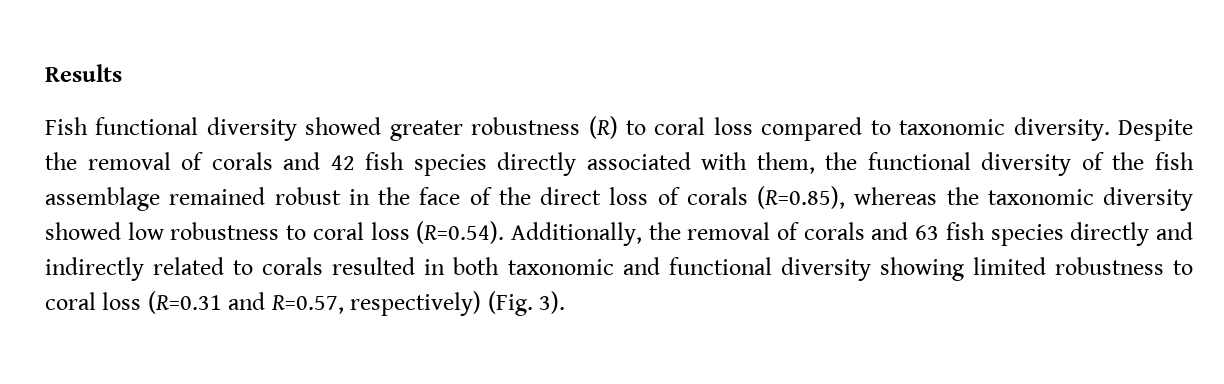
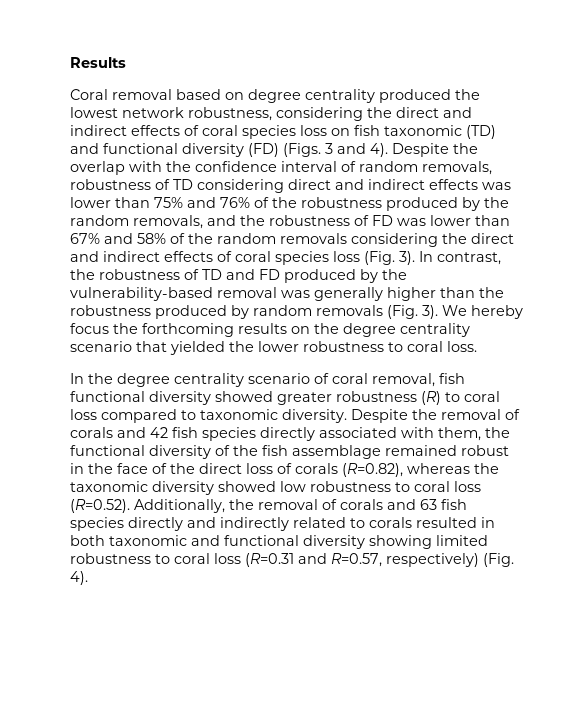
[45,117,88,135] Fish -> [70,89,480,103] [70,107,472,121] [70,125,496,139] [70,143,478,157] [70,161,492,175] [70,179,511,193] [70,197,509,211] [70,215,510,229] [70,233,514,247] [70,251,501,265] [70,269,407,283] [70,287,504,301] [70,305,523,319] [70,323,470,337] [70,341,477,355] [70,373,465,387] Coral removal based on degree centrality produced the lowest network robustness, considering the direct and indirect effects of coral species loss on fish taxonomic (TD) and functional diversity (FD) (Figs. 3 and 4). Despite the overlap with the confidence interval of random removals, robustness of TD considering direct and indirect effects was lower than 75% and 76% of the robustness produced by the random removals, and the robustness of FD was lower than 67% and 58% of the random removals considering the direct and indirect effects of coral species loss (Fig. 3). In contrast, the robustness of TD and FD produced by the vulnerability-based removal was generally higher than the robustness produced by random removals (Fig. 3). We hereby focus the forthcoming results on the degree centrality scenario that yielded the lower robustness to coral loss. // In the degree centrality scenario of coral removal, fish
[757,186,845,209] (R=0.85), -> [342,463,403,477] (R=0.82),
[416,221,505,244] (R=0.54). -> [70,499,130,513] (R=0.52).
[539,291,566,314] 3). -> [70,571,88,585] 4).

